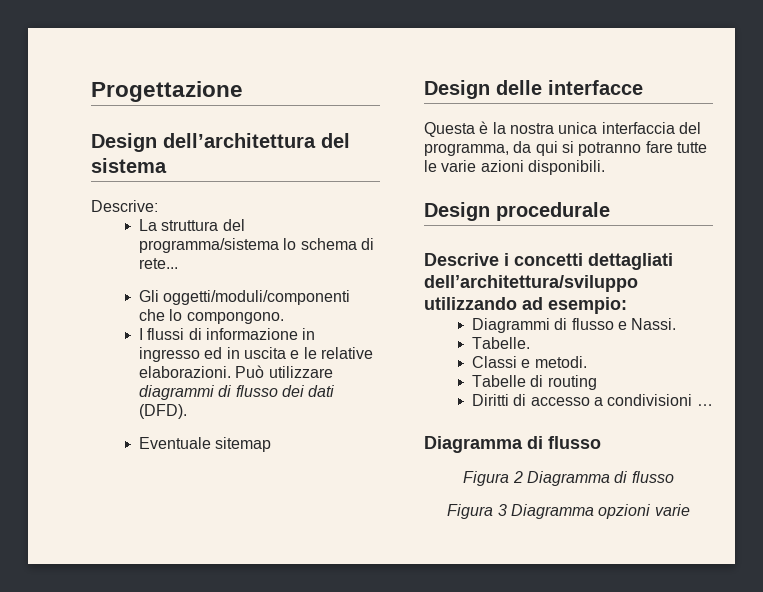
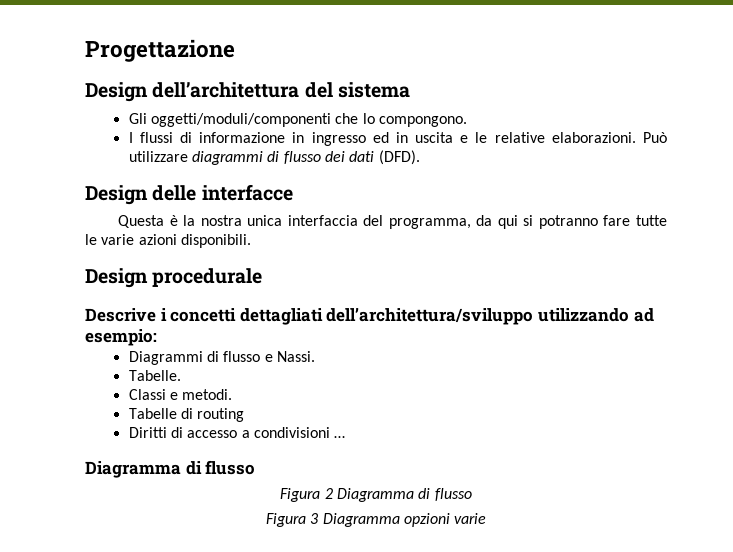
[91,200,158,212] [139,219,245,231] [139,238,375,253] [139,258,179,269] // Descrive: // La struttura del programma/sistema lo schema di rete... -> (410, 90) none
[139,437,272,452] // Eventuale sitemap -> (420, 157) none

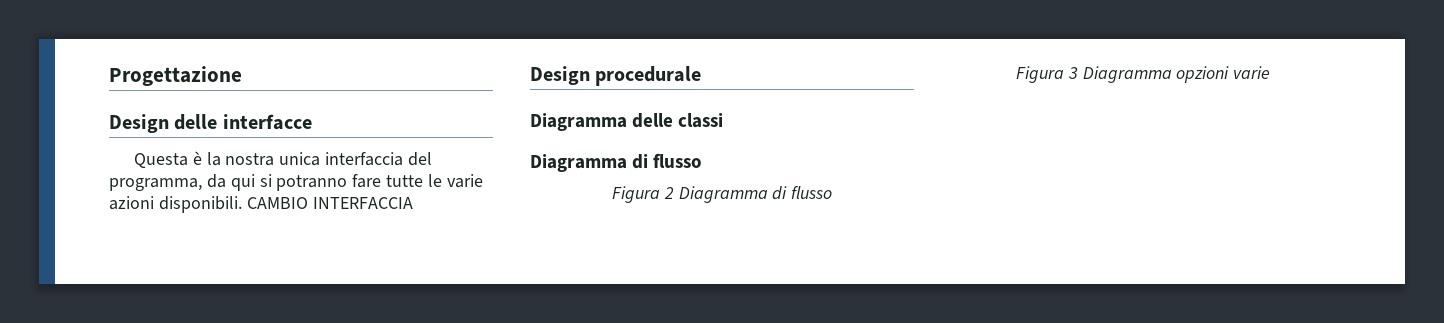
[85,82,410,102] [128,113,467,127] [128,132,668,146] [128,150,420,165] // Design dell’architettura del sistema // Gli oggetti/moduli/componenti che lo compongono. // I flussi di informazione in ingresso ed in uscita e le relative elaborazioni. Può utilizzare diagrammi di flusso dei dati (DFD). -> (242, 76) none
(251, 241) none -> [246,197,413,209] CAMBIO INTERFACCIA
[85,308,654,325] [85,329,157,346] [128,351,315,365] [128,370,181,381] [128,389,233,400] [128,408,245,422] [128,427,346,438] Descrive i concetti dettagliati dell’architettura/sviluppo utilizzando ad esempio: // Diagrammi di flusso e Nassi. // Tabelle. // Classi e metodi. // Tabelle di routing // Diritti di accesso a condivisioni … -> [530,113,724,131] Diagramma delle classi

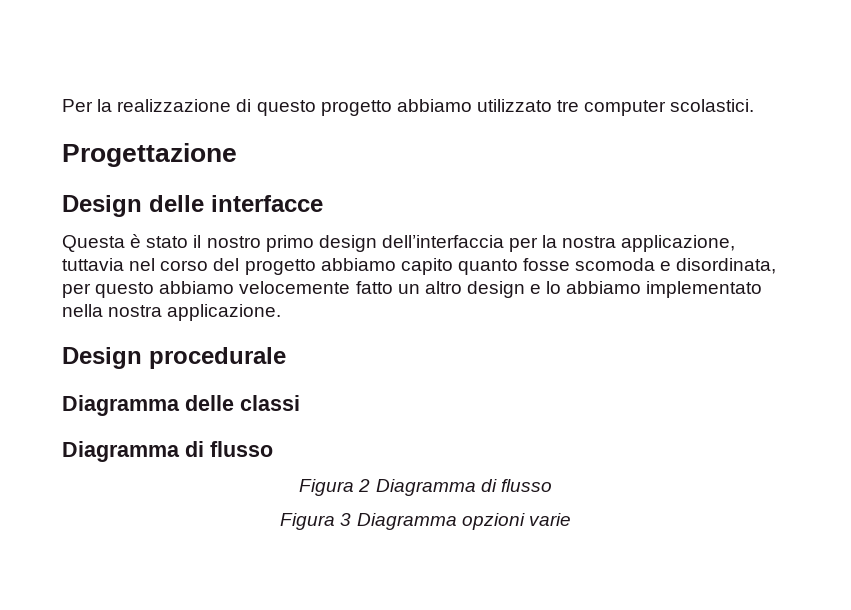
(109, 76) none -> [62,99,755,116] Per la realizzazione di questo progetto abbiamo utilizzato tre computer scolastici. //
[206,152,432,166] [109,174,483,191] [109,196,413,213] la nostra unica interfaccia del programma, da qui si potranno fare tutte le varie azioni disponibili. CAMBIO INTERFACCIA -> [146,235,736,252] [62,258,777,275] [62,281,763,298] [62,304,282,321] stato il nostro primo design dell’interfaccia per la nostra applicazione, tuttavia nel corso del progetto abbiamo capito quanto fosse scomoda e disordinata, per questo abbiamo velocemente fatto un altro design e lo abbiamo implementato nella nostra applicazione.

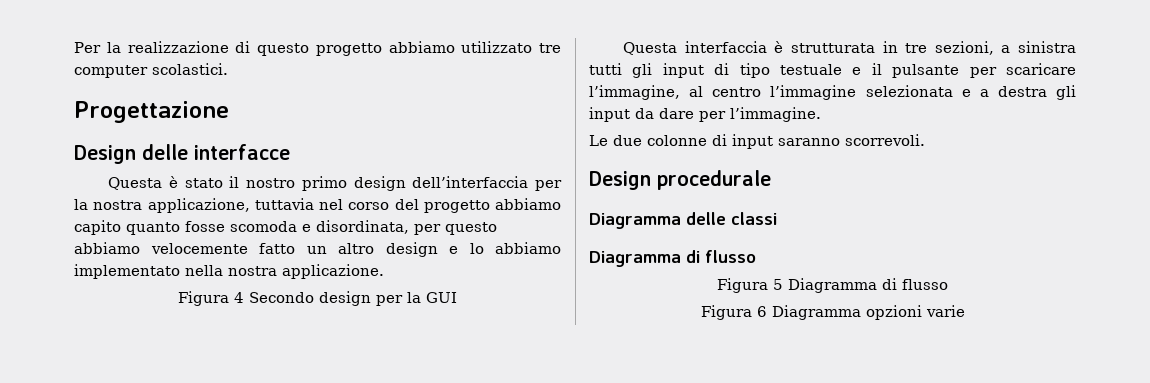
(282, 312) none -> [178,291,457,306] [623,41,1076,55] [589,63,1076,78] [589,85,1076,100] [589,107,821,122] [589,134,925,149] // Figura 4 Secondo design per la GUI // Questa interfaccia è strutturata in tre sezioni, a sinistra tutti gli input di tipo testuale e il pulsante per scaricare l’immagine, al centro l’immagine selezionata e a destra gli input da dare per l’immagine. // Le due colonne di input saranno scorrevoli.
[358,479,552,496] [280,513,352,530] 2 Diagramma di flusso // Figura 3 -> [773,278,948,293] [700,305,767,320] 5 Diagramma di flusso // Figura 6

